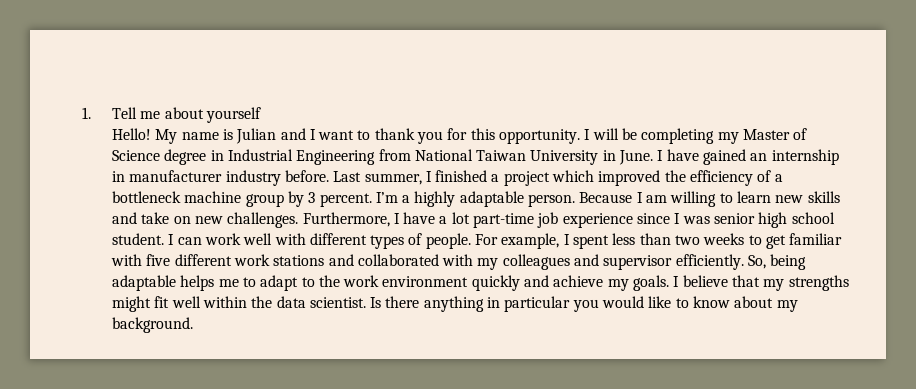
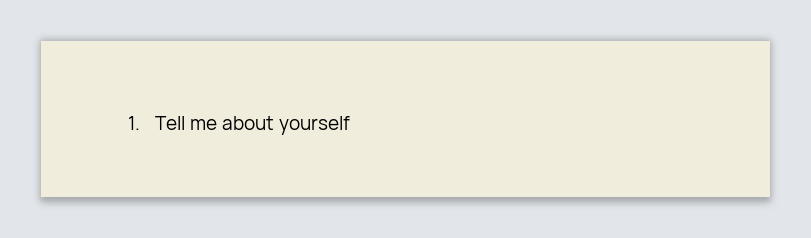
[111,128,808,144] [111,149,839,165] [111,170,783,186] [111,191,840,207] [111,212,835,228] [111,233,843,249] [110,254,807,270] [111,275,849,291] [111,296,798,312] [111,317,193,333] // Hello! My name is Julian and I want to thank you for this opportunity. I will be completing my Master of Science degree in Industrial Engineering from National Taiwan University in June. I have gained an internship in manufacturer industry before. Last summer, I finished a project which improved the efficiency of a bottleneck machine group by 3 percent. I’m a highly adaptable person. Because I am willing to learn new skills and take on new challenges. Furthermore, I have a lot part-time job experience since I was senior high school student. I can work well with different types of people. For example, I spent less than two weeks to get familiar with five different work stations and collaborated with my colleagues and supervisor efficiently. So, being adaptable helps me to adapt to the work environment quickly and achieve my goals. I believe that my strengths might fit well within the data scientist. Is there anything in particular you would like to know about my background. -> (351, 125) none

